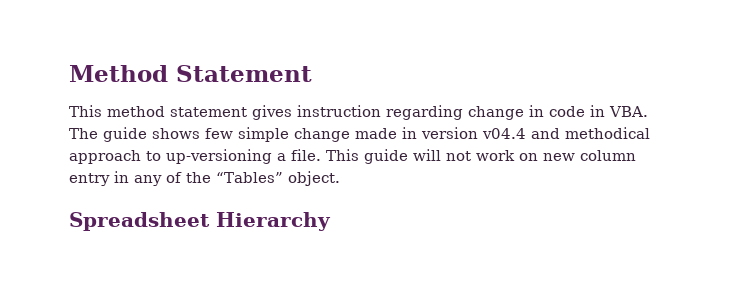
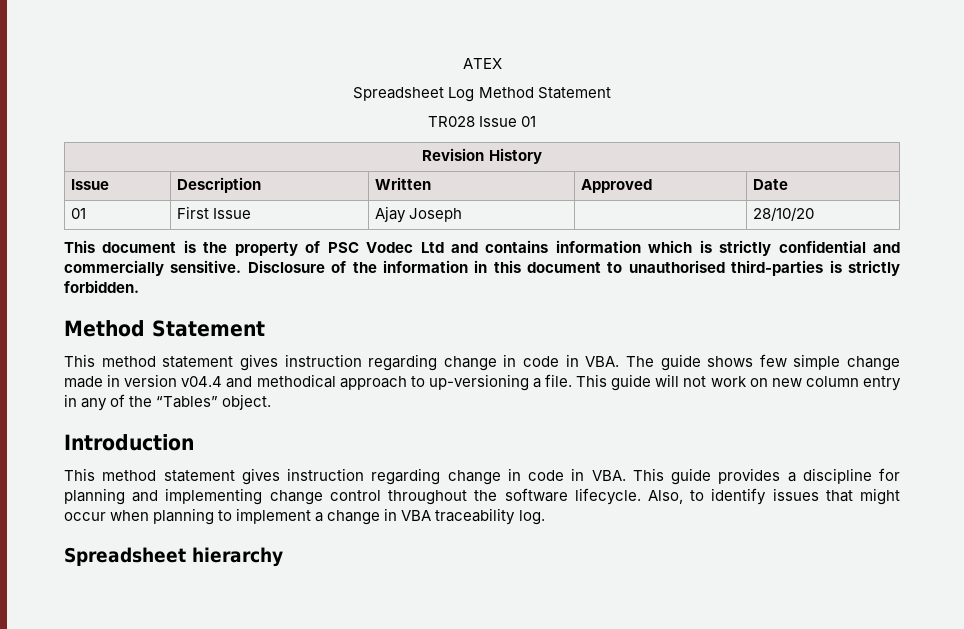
(69, 73) none -> [462,58,502,69] [353,87,611,102] [427,116,537,127] [422,148,542,164] [71,179,110,190] [177,177,262,193] [375,177,432,190] [581,179,653,193] [753,179,789,190] [71,208,87,219] [177,206,252,219] [375,206,463,223] [753,207,815,221] [64,240,900,256] [64,260,900,276] [64,280,139,293] ATEX // Spreadsheet Log Method Statement // TR028 Issue 01 // Revision History // Issue | Description | Written | Approved | Date // 01 | First Issue | Ajay Joseph | | 28/10/20 // This document is the property of PSC Vodec Ltd and contains information which is strictly confidential and commercially sensitive. Disclosure of the information in this document to unauthorised third-parties is strictly forbidden. //
[69,212,331,231] // Spreadsheet Hierarchy -> [64,434,194,451] [64,468,900,485] [64,488,900,505] [64,508,545,525] [64,547,283,567] // Introduction // This method statement gives instruction regarding change in code in VBA. This guide provides a discipline for planning and implementing change control throughout the software lifecycle. Also, to identify issues that might occur when planning to implement a change in VBA traceability log. // Spreadsheet hierarchy

